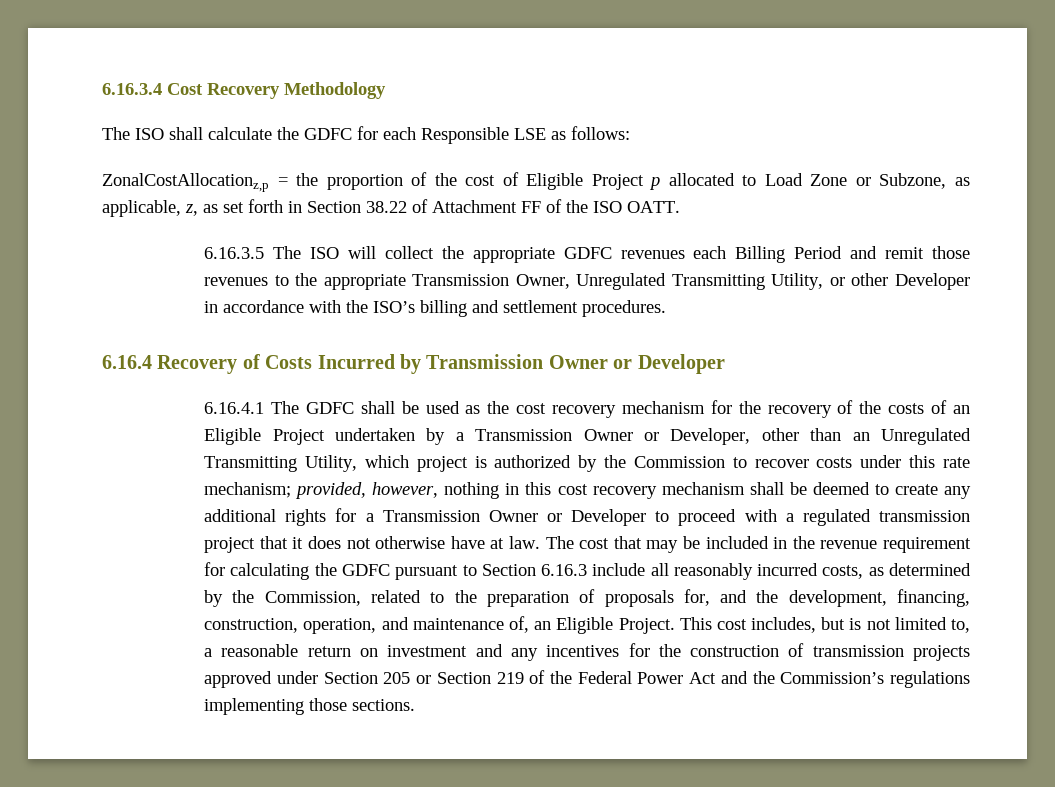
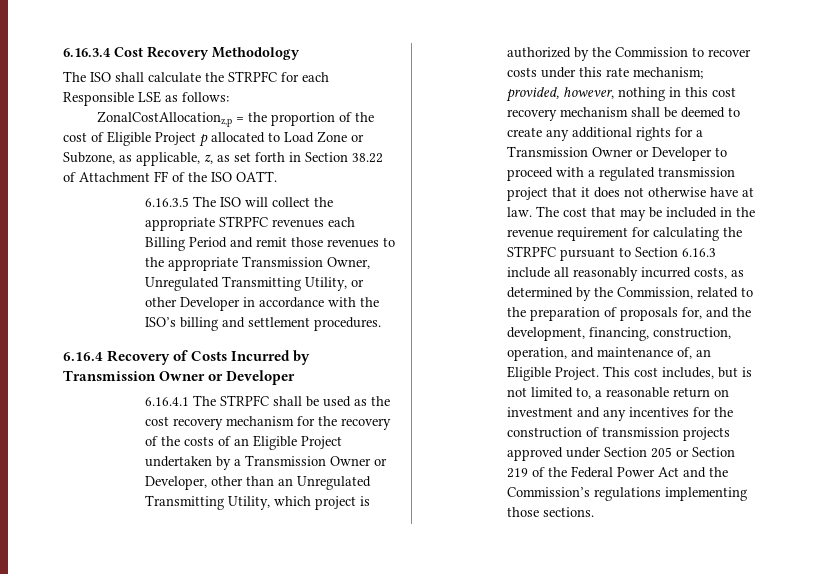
[304,128,352,140] GDFC -> [228,71,277,82] STRPFC
[563,247,612,259] GDFC -> [218,216,268,227] STRPFC
[305,402,354,414] GDFC -> [219,395,269,406] STRPFC
[342,564,391,576] GDFC -> [506,246,556,257] STRPFC

